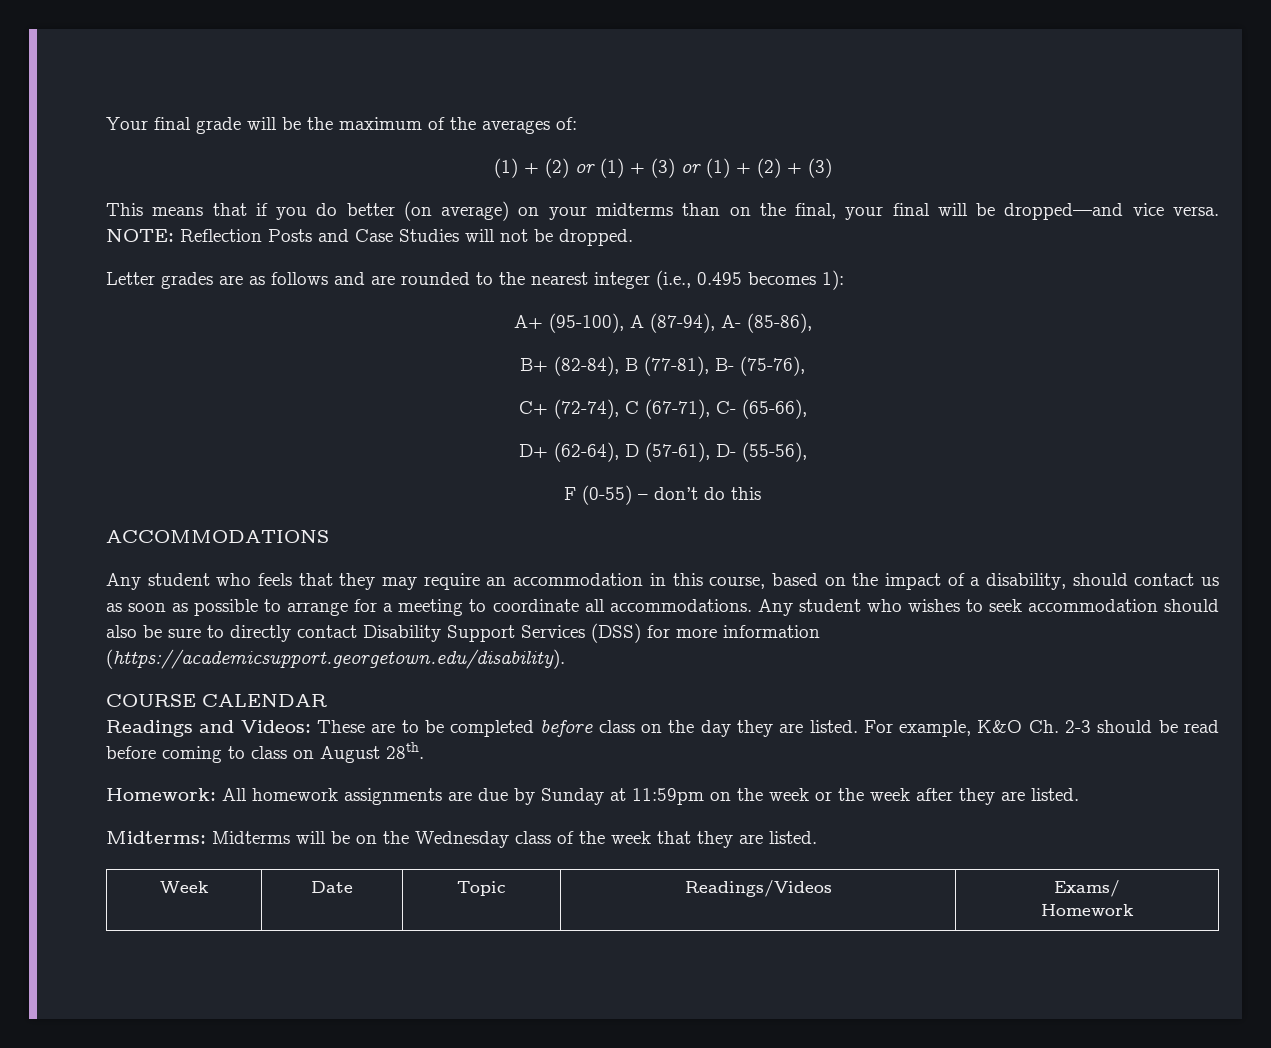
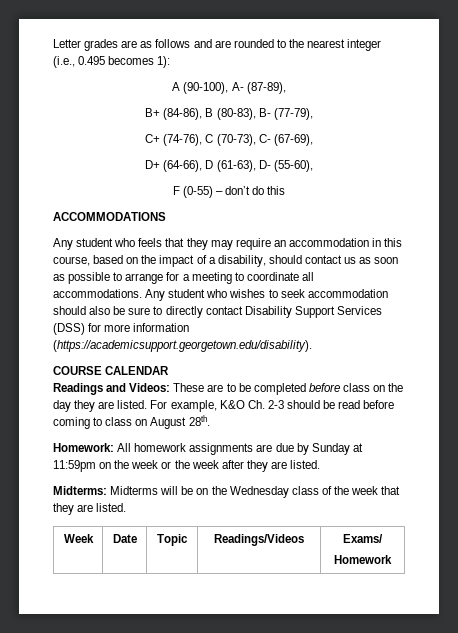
[106,117,577,134] [493,158,832,178] [106,201,1219,221] [106,229,633,246] Your final grade will be the maximum of the averages of: // (1) + (2) or (1) + (3) or (1) + (2) + (3) // This means that if you do better (on average) on your midterms than on the final, your final will be dropped—and vice versa. NOTE: Reflection Posts and Case Studies will not be dropped. // -> (53, 43) none
[513,313,812,333] [520,356,805,376] [518,399,807,419] [518,442,807,462] A+ (95-100), A (87-94), A- (85-86), // B+ (82-84), B (77-81), B- (75-76), // C+ (72-74), C (67-71), C- (65-66), // D+ (62-64), D (57-61), D- (55-56), -> [172,82,286,94] [145,108,313,120] [145,134,313,146] [145,160,313,172] A (90-100), A- (87-89), // B+ (84-86), B (80-83), B- (77-79), // C+ (74-76), C (70-73), C- (67-69), // D+ (64-66), D (61-63), D- (55-60),

